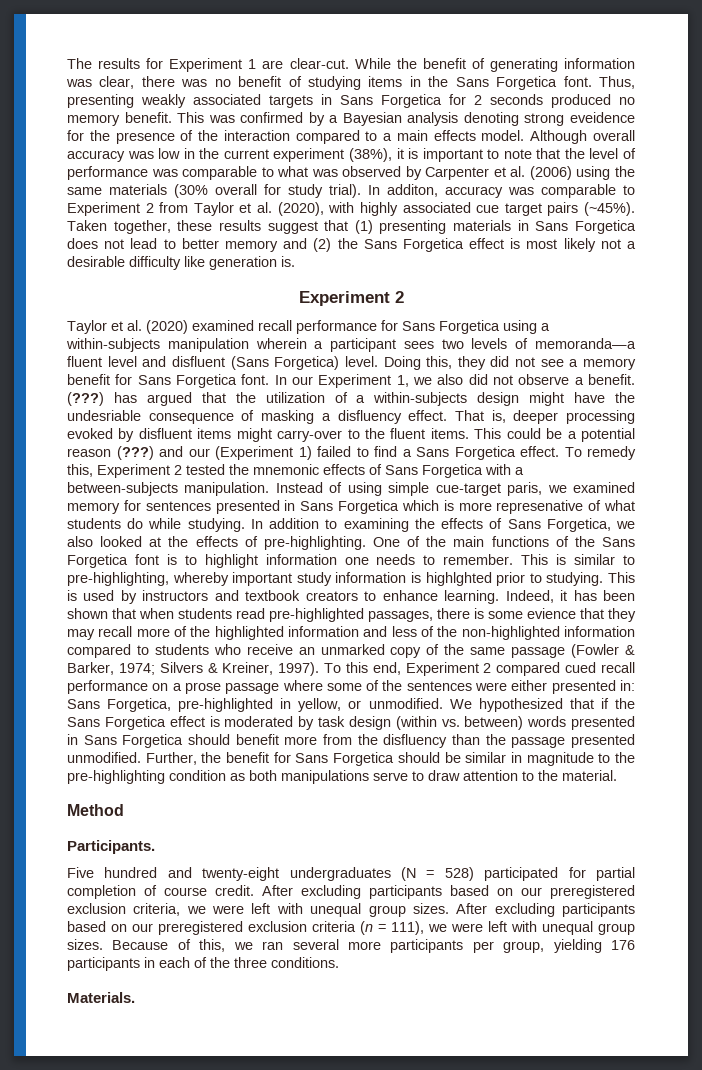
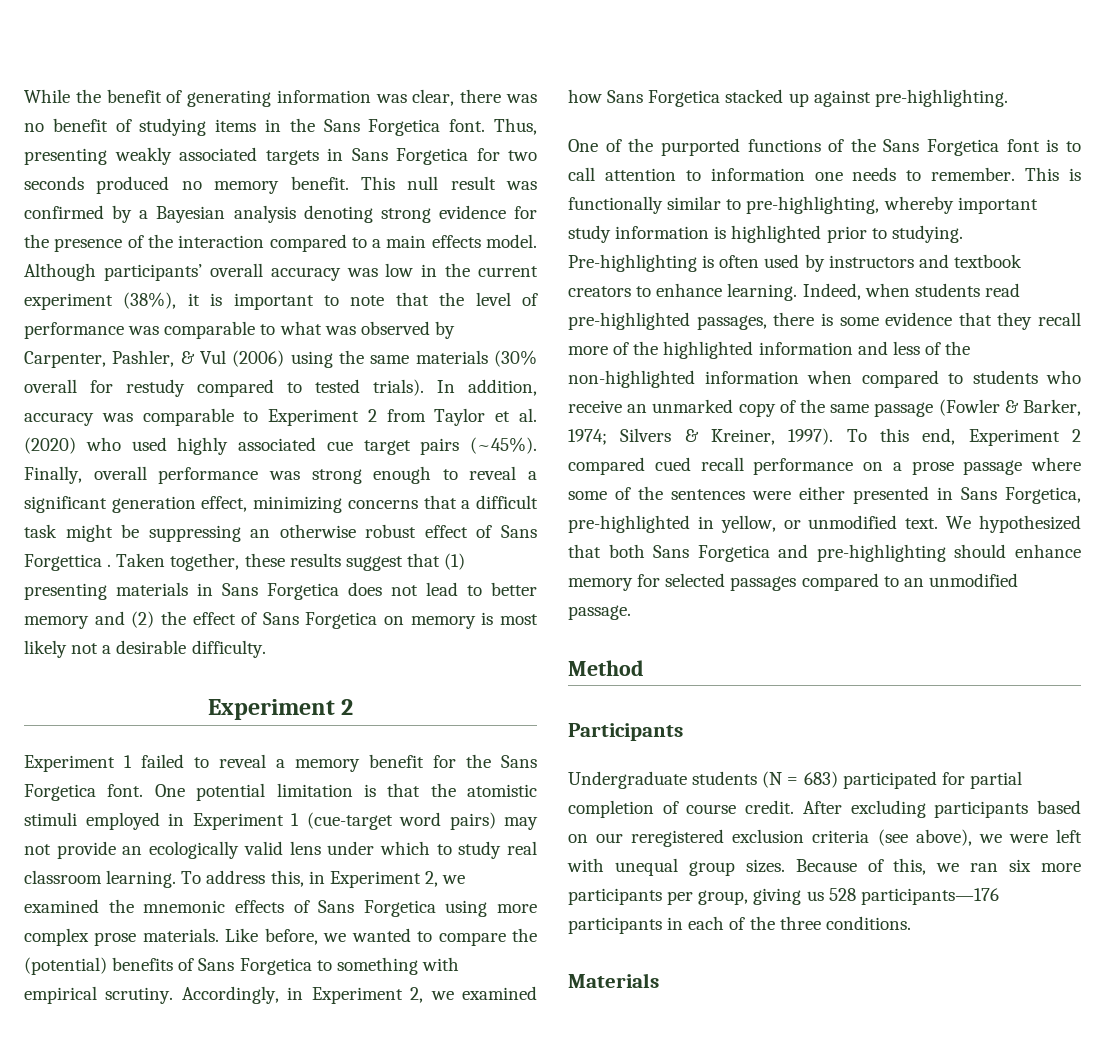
[67,58,349,72] The results for Experiment 1 are clear-cut. -> (24, 96) none
[474,95,482,105] 2 -> [508,150,537,161] two
(205, 117) none -> [407,176,496,190] null result
[570,112,635,123] eveidence -> [438,205,506,219] evidence
(588, 137) none -> [103,264,202,281] participants’
[425,166,526,180] Carpenter et al. -> [24,350,226,368] Carpenter, Pashler, & Vul
[288,184,438,198] study trial). In additon, -> [126,379,537,397] restudy compared to tested trials). In addition,
[277,202,355,216] (2020), with -> [24,437,167,454] (2020) who used
(636, 209) none -> [24,466,537,484] [24,495,538,513] [24,524,537,542] [24,554,112,571] Finally, overall performance was strong enough to reveal a significant generation effect, minimizing concerns that a difficult task might be suppressing an otherwise robust effect of Sans Forgettica .
[363,238,505,252] Sans Forgetica effect -> [192,612,476,629] effect of Sans Forgetica on memory
[129,256,295,270] [298,291,404,306] [67,320,550,334] [66,338,636,352] [67,356,564,370] difficulty like generation is. // Experiment 2 // Taylor et al. (2020) examined recall performance for Sans Forgetica using a within-subjects manipulation wherein a participant sees two levels of memoranda—a fluent level and disfluent (Sans Forgetica) level. Doing this, they did not see -> [191,640,266,658] [207,699,354,720] [24,754,266,772] difficulty. // Experiment 2 // Experiment 1 failed to reveal
[137,374,635,388] [67,392,636,406] [67,410,635,424] [67,428,636,442] [67,446,636,460] [67,464,225,478] Sans Forgetica font. In our Experiment 1, we also did not observe a benefit. (???) has argued that the utilization of a within-subjects design might have the undesriable consequence of masking a disfluency effect. That is, deeper processing evoked by disfluent items might carry-over to the fluent items. This could be a potential reason (???) and our (Experiment 1) failed to find a Sans Forgetica effect. To remedy this, Experiment 2 tested -> [466,754,537,768] [24,783,537,801] [24,812,538,830] [24,841,537,859] [24,870,466,888] [24,899,99,913] the Sans Forgetica font. One potential limitation is that the atomistic stimuli employed in Experiment 1 (cue-target word pairs) may not provide an ecologically valid lens under which to study real classroom learning. To address this, in Experiment 2, we examined
[485,464,524,475] [67,482,636,496] [67,500,635,514] [67,518,635,532] [67,536,258,547] with a between-subjects manipulation. Instead of using simple cue-target paris, we examined memory for sentences presented in Sans Forgetica which is more represenative of what students do while studying. In addition to examining the effects of Sans Forgetica, we also looked at the effects of -> [445,900,537,917] [24,928,538,946] [24,957,459,975] [24,986,538,1004] [568,89,871,107] using more complex prose materials. Like before, we wanted to compare the (potential) benefits of Sans Forgetica to something with empirical scrutiny. Accordingly, in Experiment 2, we examined how Sans Forgetica stacked up against
(366, 543) none -> (1008, 98) //
[453,536,485,547] main -> [660,138,740,156] purported
[204,554,258,568] highlight -> [568,167,701,181] call attention to
(567, 559) none -> [568,196,663,214] functionally
[425,572,492,586] highlghted -> [731,225,822,243] highlighted
[608,572,636,583] [67,590,77,601] This is -> [568,254,760,272] Pre-highlighting is often
[560,590,635,601] [67,608,136,619] it has been shown that -> (861, 291) none
[527,608,576,619] evience -> [885,312,953,326] evidence
[67,629,95,640] may -> (1033, 321) none
(635, 631) none -> [807,370,852,384] when
[620,680,636,691] in: -> [937,487,953,500] in
[368,698,443,709] unmodified. -> [808,515,939,529] unmodified text.
[600,698,635,709] [67,716,635,730] [67,734,636,748] [67,752,635,766] [67,770,617,784] [67,804,124,816] [67,840,155,854] [67,867,391,881] if the Sans Forgetica effect is moderated by task design (within vs. between) words presented in Sans Forgetica should benefit more from the disfluency than the passage presented unmodified. Further, the benefit for Sans Forgetica should be similar in magnitude to the pre-highlighting condition as both manipulations serve to draw attention to the material. // Method // Participants. // Five hundred and twenty-eight undergraduates -> [608,544,1081,562] [568,573,1018,591] [568,605,631,620] [568,660,644,676] [568,723,683,741] [568,771,758,789] both Sans Forgetica and pre-highlighting should enhance memory for selected passages compared to an unmodified passage. // Method // Participants // Undergraduate students
[444,867,474,881] 528) -> [803,771,838,788] 683)
[550,885,635,899] [67,903,636,917] [67,921,424,935] preregistered exclusion criteria, we were left with unequal group sizes. After excluding participants based on our preregistered exclusion criteria (n = 111), -> [631,829,972,847] reregistered exclusion criteria (see above),
[292,939,339,950] several -> [1009,859,1032,872] six
[553,939,636,953] yielding 176 -> [753,888,999,905] giving us 528 participants—176
[67,992,135,1003] Materials. -> [568,973,659,988] Materials

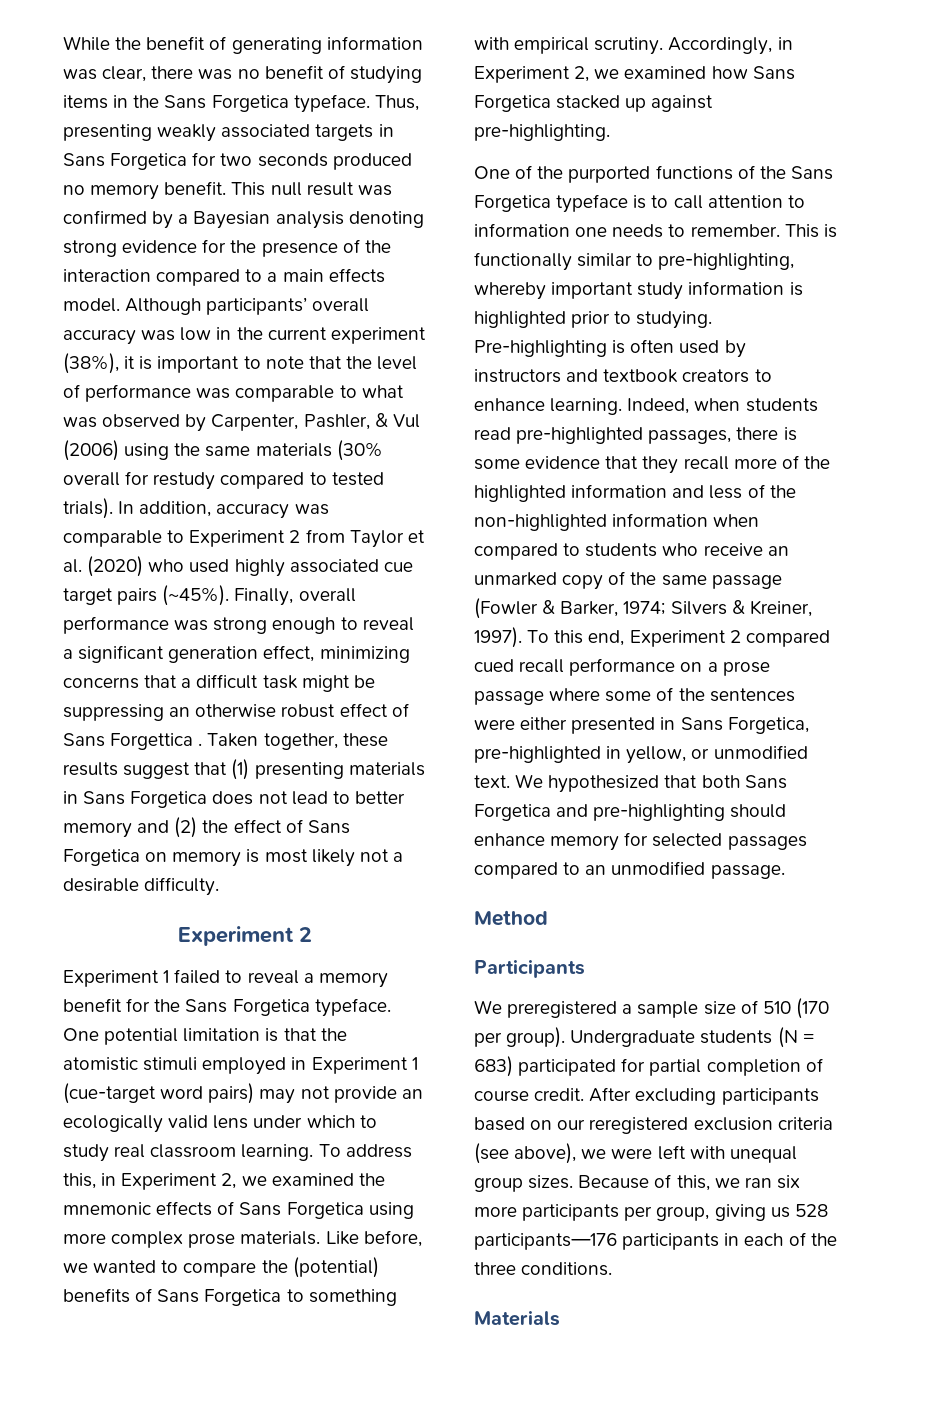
[449,119,486,132] font. -> [293,94,370,113] typeface.
[107,784,144,797] font. -> [314,998,391,1017] typeface.
[1006,139,1040,152] font -> [556,194,629,213] typeface
(683, 732) none -> [474,998,829,1019] [474,1027,566,1048] We preregistered a sample size of 510 (170 per group).

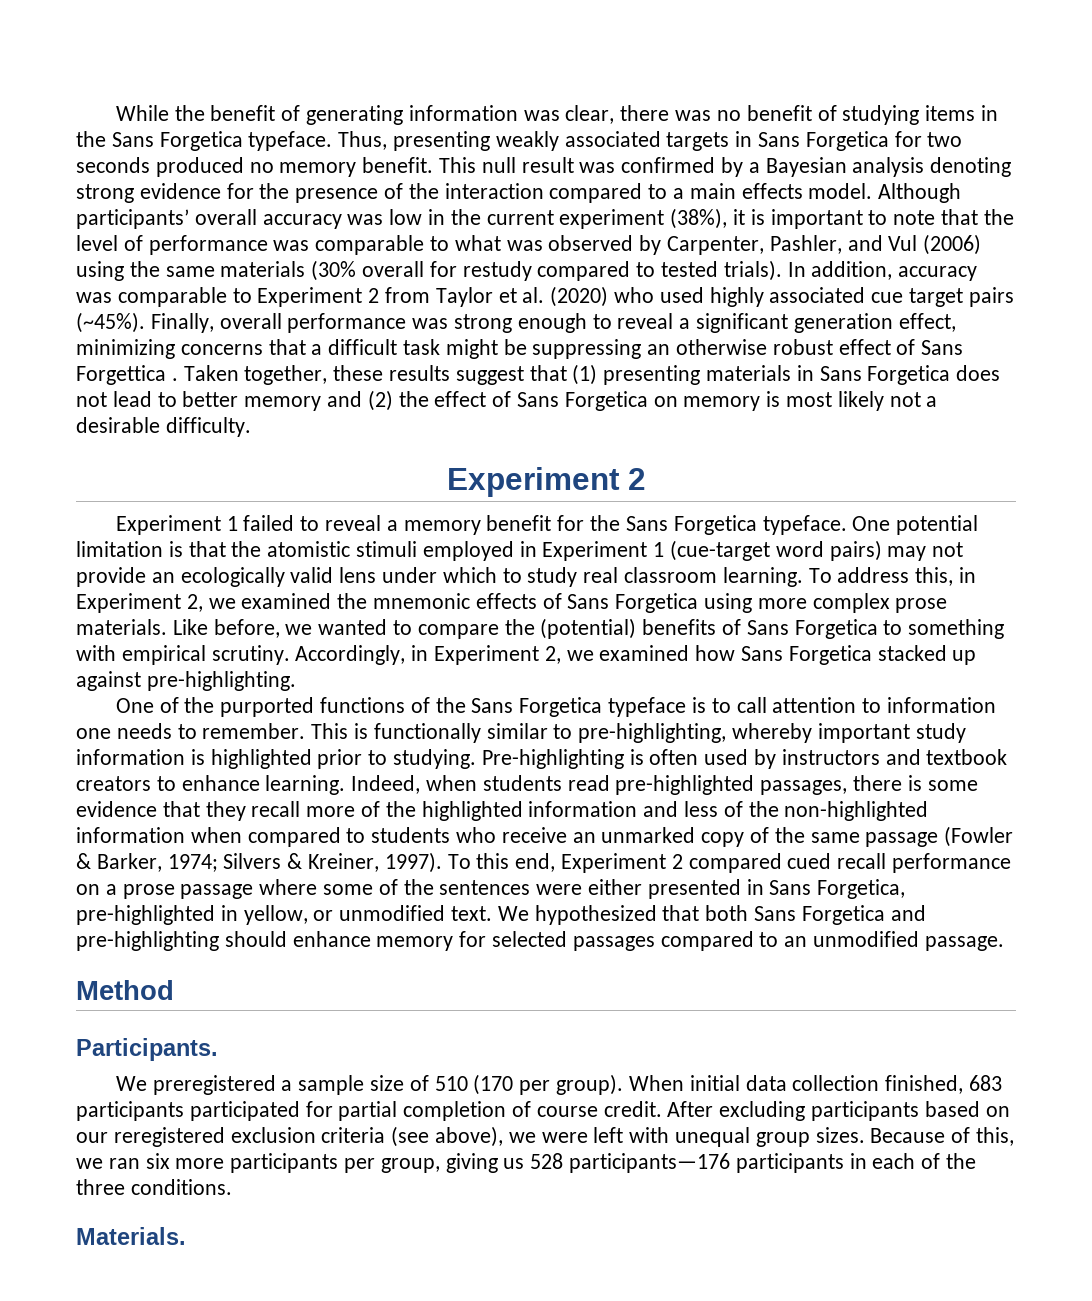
[374,413,388,427] & -> [847,235,883,251] and
[474,959,585,978] Participants -> [76,1038,218,1061] Participants.
[570,1027,814,1048] [474,1056,513,1077] Undergraduate students (N = 683) -> [628,1075,1002,1094] [76,1101,184,1121] When initial data collection finished, 683 participants
[474,1310,560,1326] Materials -> [76,1227,186,1245] Materials.

